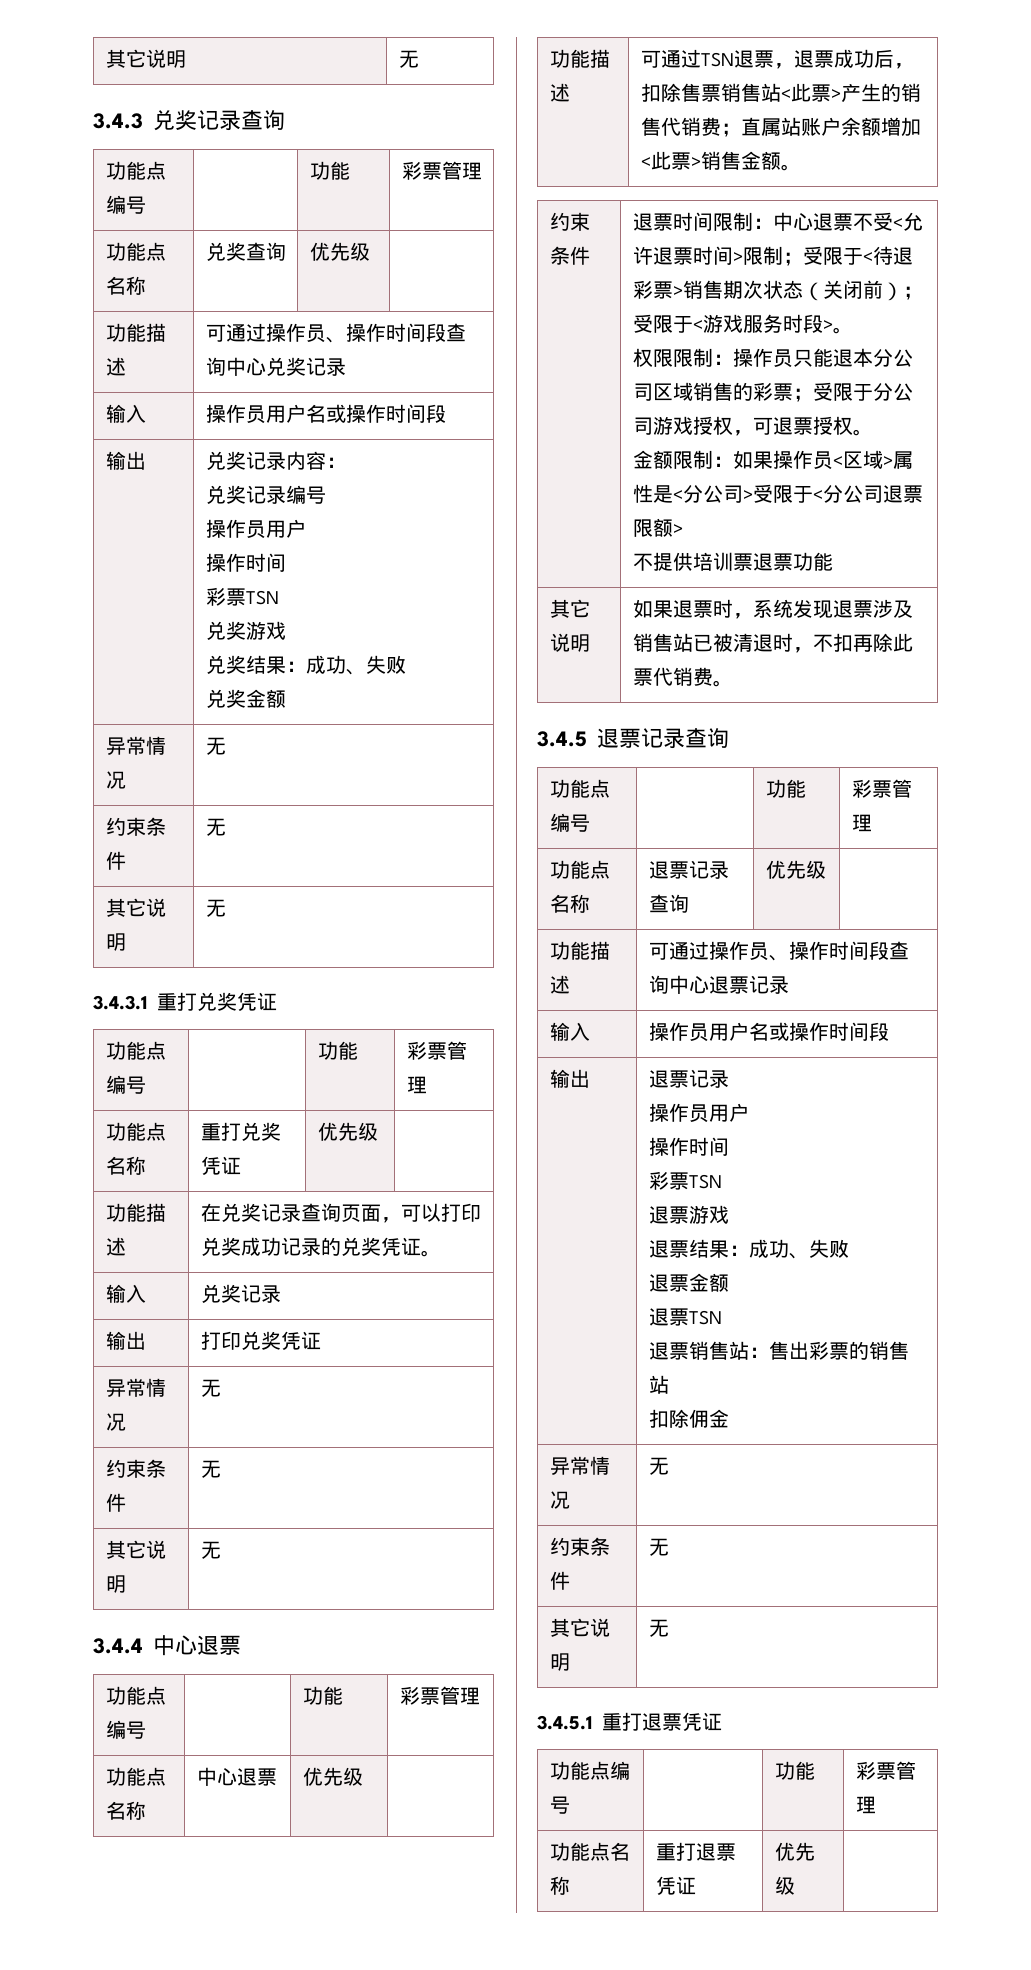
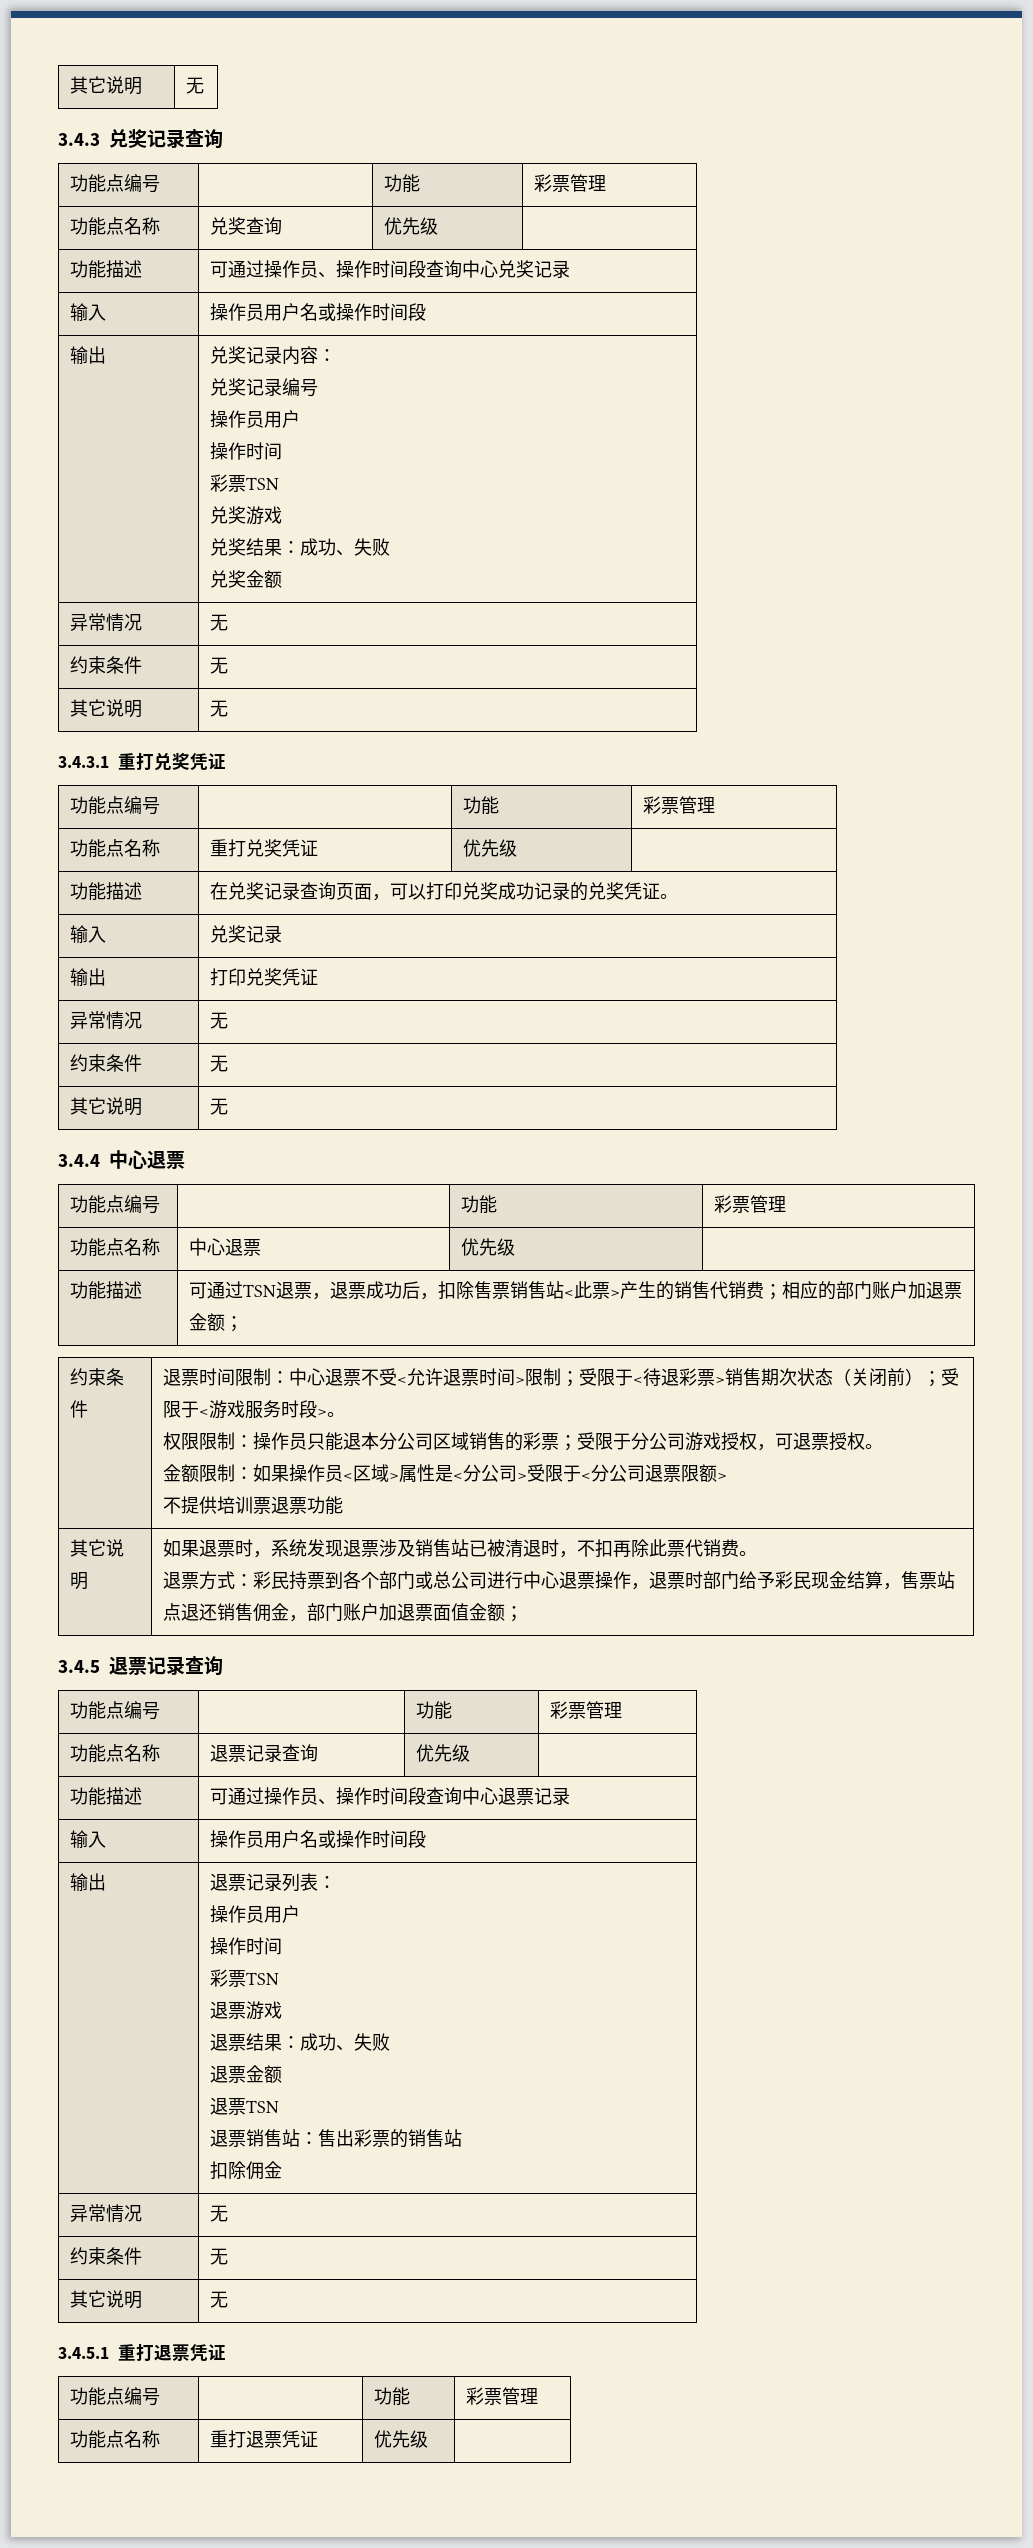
[740,117,921,137] [640,151,801,171] 直属站账户余额增加<此票>销售金额。 -> [782,1281,963,1300] [189,1313,244,1332] 相应的部门账户加退票金额；
(733, 683) none -> [163,1571,956,1590] [163,1603,524,1622] // 退票方式：彩民持票到各个部门或总公司进行中心退票操作，退票时部门给予彩民现金结算，售票站点退还销售佣金，部门账户加退票面值金额；
(729, 1079) none -> [282,1873,337,1892] 列表：

